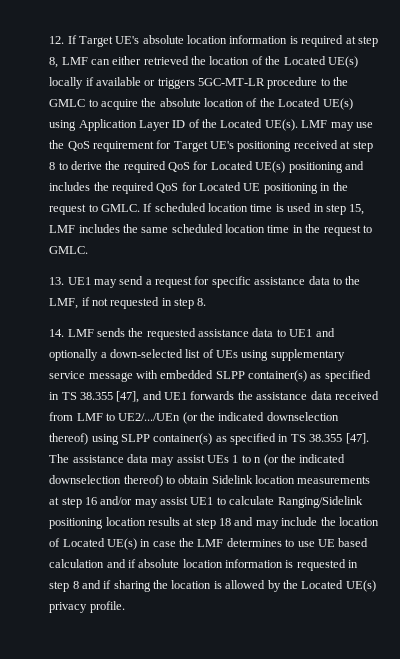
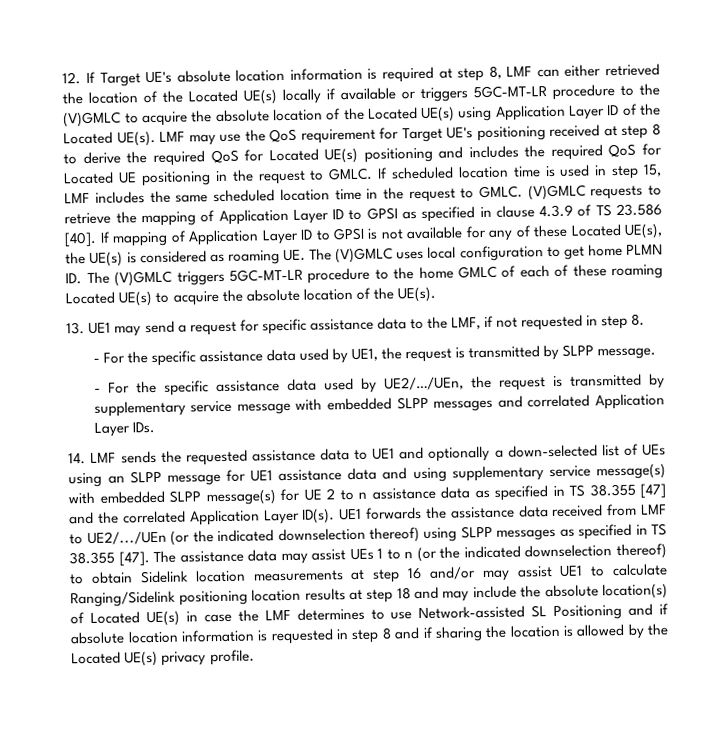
[49,99,86,107] GMLC -> [63,111,122,128] (V)GMLC
(89, 250) none -> [527,184,663,201] [64,203,663,227] [64,223,663,248] [65,243,664,267] [65,264,664,287] [65,286,436,307] (V)GMLC requests to retrieve the mapping of Application Layer ID to GPSI as specified in clause 4.3.9 of TS 23.586 [40]. If mapping of Application Layer ID to GPSI is not available for any of these Located UE(s), the UE(s) is considered as roaming UE. The (V)GMLC uses local configuration to get home PLMN ID. The (V)GMLC triggers 5GC-MT-LR procedure to the home GMLC of each of these roaming Located UE(s) to acquire the absolute location of the UE(s).
(207, 302) none -> [92,344,657,367] [93,373,665,396] [93,393,666,417] [93,421,155,437] // - For the specific assistance data used by UE1, the request is transmitted by SLPP message. // - For the specific assistance data used by UE2/…/UEn, the request is transmitted by supplementary service message with embedded SLPP messages and correlated Application Layer IDs.
[270,349,345,361] [49,370,371,382] [49,391,162,403] supplementary service message with embedded SLPP container(s) as specified in TS 38.355 [47], and -> [107,463,666,486] [68,483,667,506] [69,508,336,526] an SLPP message for UE1 assistance data and using supplementary service message(s) with embedded SLPP message(s) for UE 2 to n assistance data as specified in TS 38.355 [47] and the correlated Application Layer ID(s).
[153,433,213,445] container(s) -> [496,528,557,541] messages
[338,517,379,526] location -> [544,583,668,600] absolute location(s)
[317,538,369,547] [49,559,105,568] UE based calculation -> [418,604,623,621] Network-assisted SL Positioning

